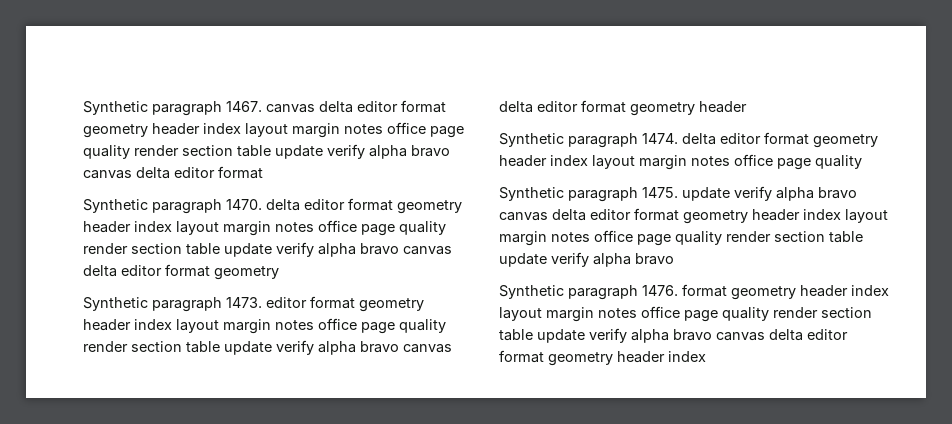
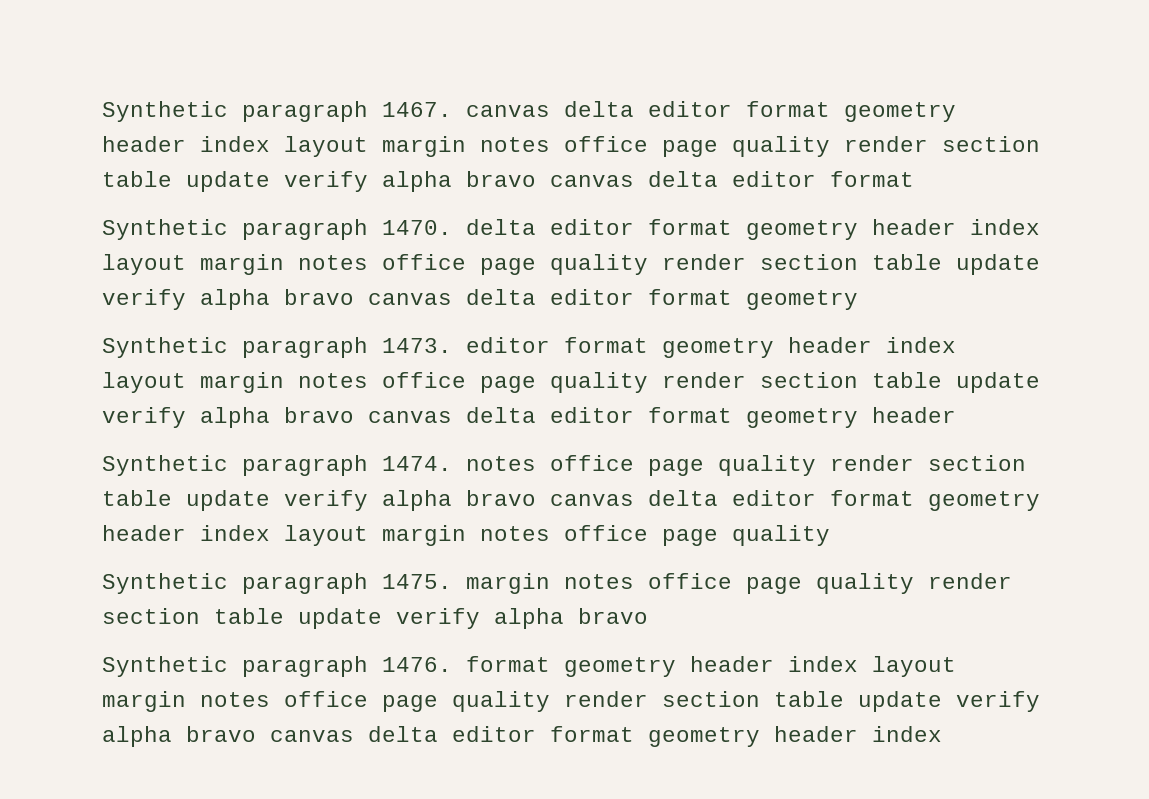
(678, 138) none -> [466,455,1026,476] [102,490,634,511] notes office page quality render section table update verify alpha bravo canvas
[682,186,857,201] [499,208,888,224] update verify alpha bravo canvas delta editor format geometry header index layout -> (452, 581) none

